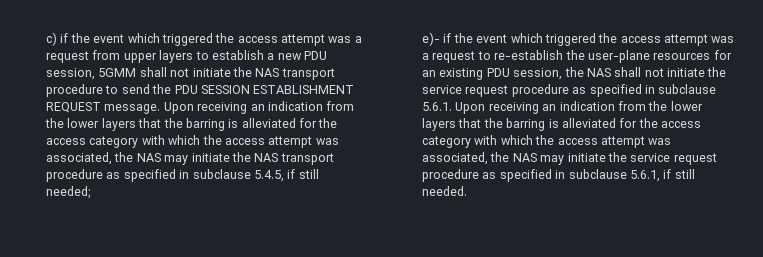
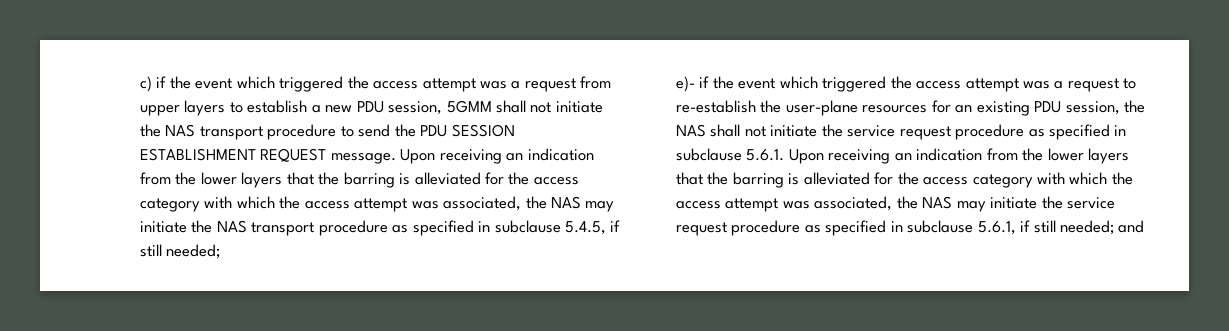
[422,186,468,196] needed. -> [1060,220,1145,235] needed; and

